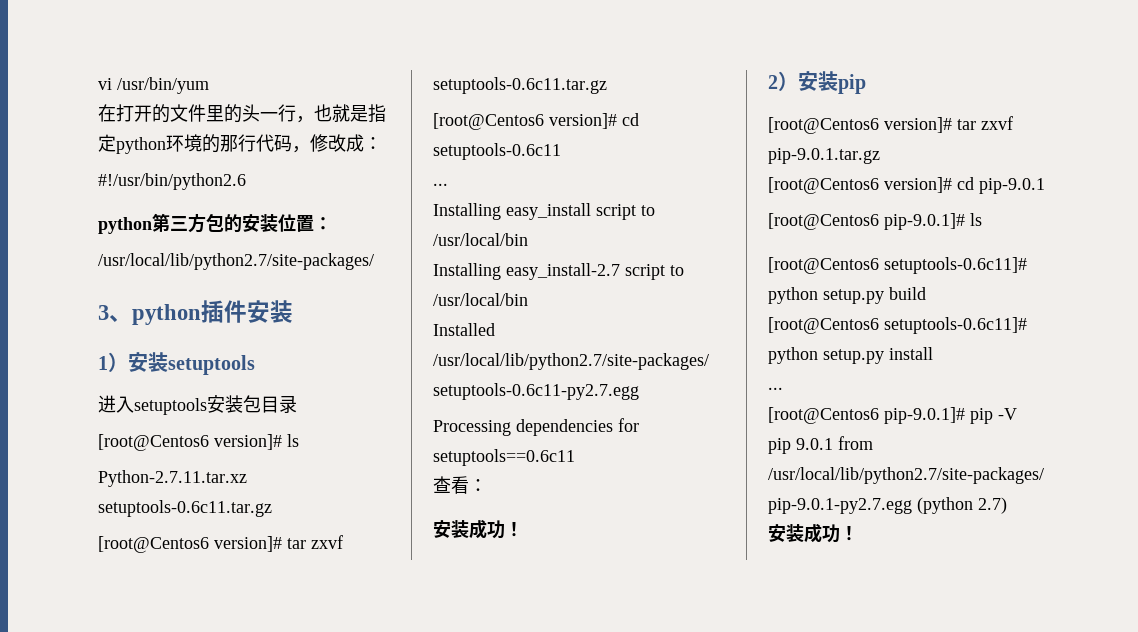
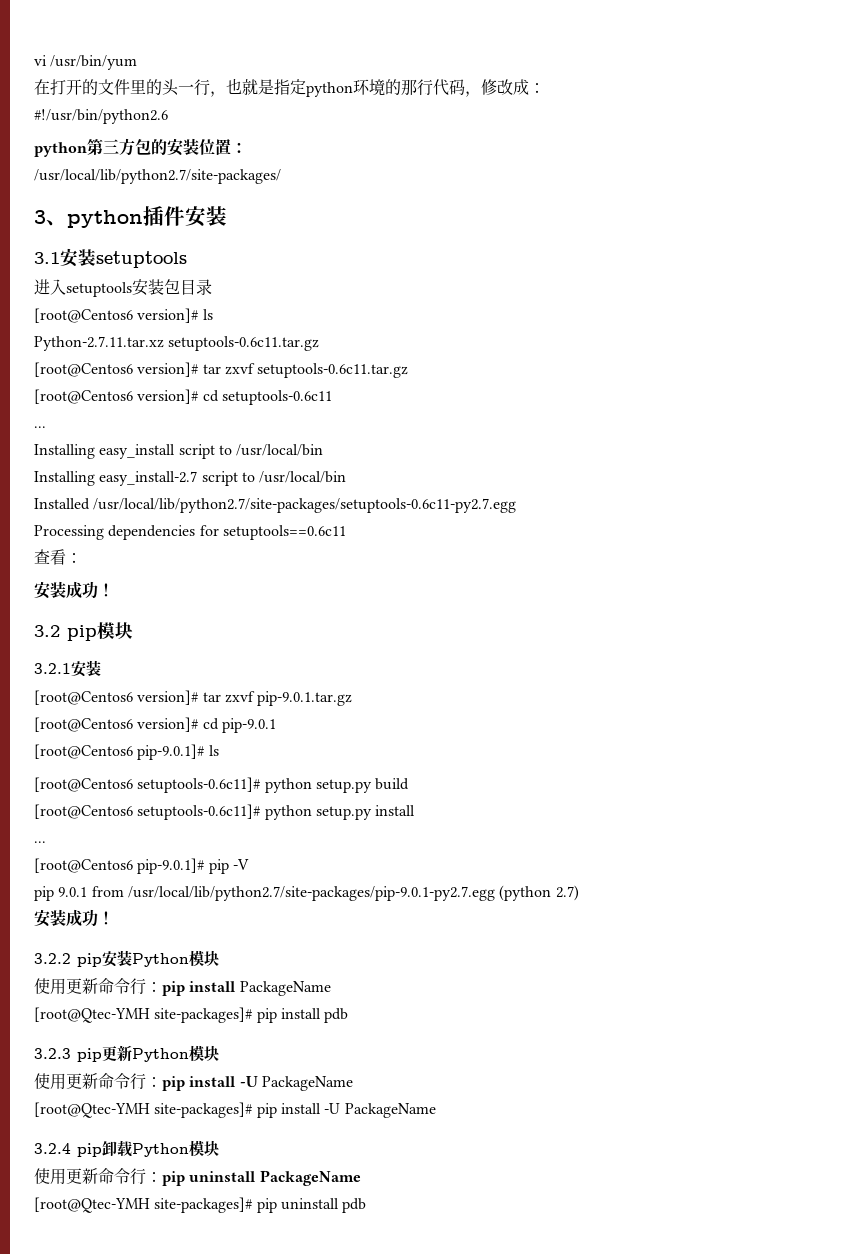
[98,352,128,372] 1） -> [34,252,60,264] 3.1
[768,71,866,94] 2）安装pip -> [34,622,133,641] [34,660,101,677] 3.2 pip模块 // 3.2.1安装
(858, 533) none -> [34,950,219,967] [34,978,331,996] [34,1007,349,1023] [34,1045,219,1062] [34,1073,353,1091] [34,1102,436,1118] [34,1140,219,1157] [34,1168,361,1186] [34,1197,367,1213] // 3.2.2 pip安装Python模块 // 使用更新命令行：pip install PackageName // [root@Qtec-YMH site-packages]# pip install pdb // 3.2.3 pip更新Python模块 // 使用更新命令行：pip install -U PackageName // [root@Qtec-YMH site-packages]# pip install -U PackageName // 3.2.4 pip卸载Python模块 // 使用更新命令行：pip uninstall PackageName // [root@Qtec-YMH site-packages]# pip uninstall pdb

